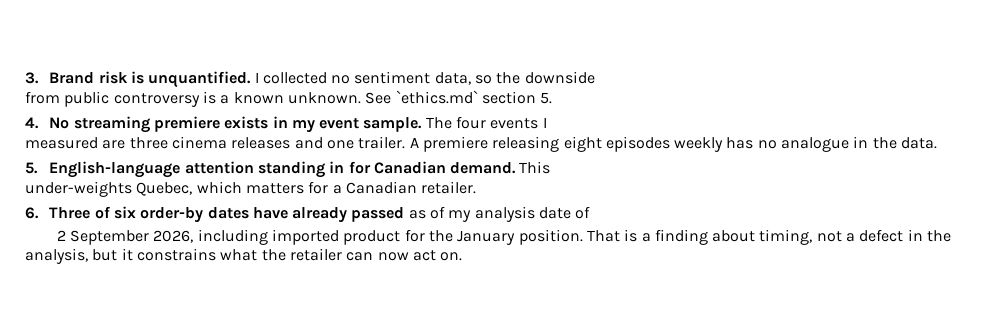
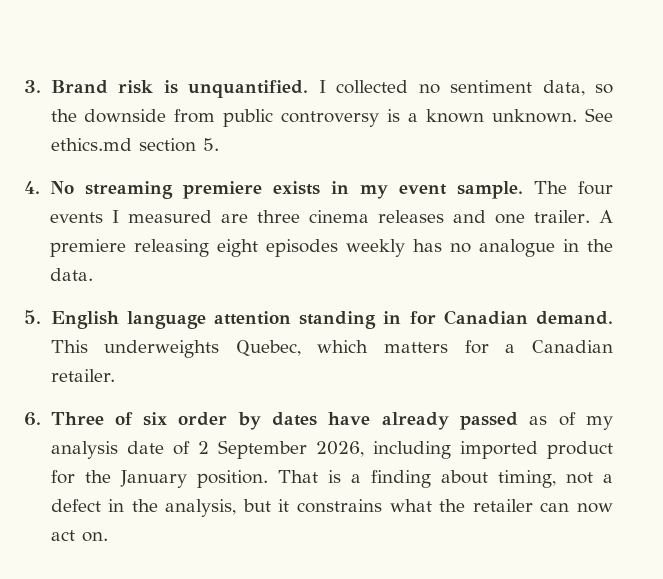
(595, 77) // -> (167, 116) none
[395,90,478,104] `ethics.md` -> [50,138,132,151] ethics.md
(547, 122) // -> (119, 216) none
[49,161,181,178] English-language -> [50,311,206,329] English language
[25,181,132,197] // under-weights -> [104,340,220,358] underweights
[140,207,204,223] order-by -> [178,412,261,430] order by
(591, 212) // -> (190, 448) none

